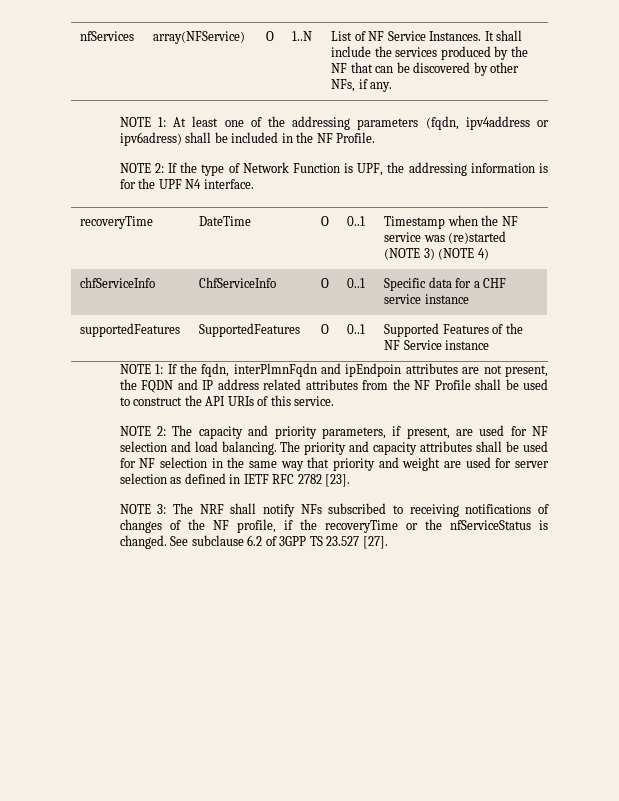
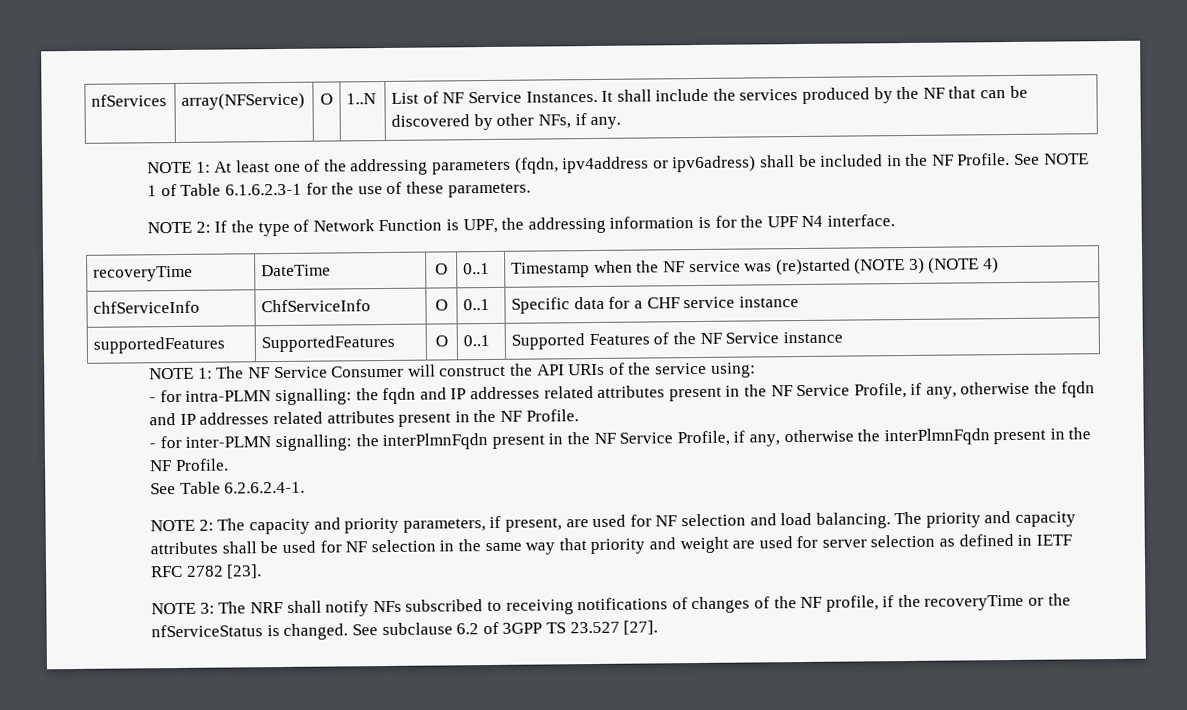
(376, 137) none -> [1014,153,1089,165] [147,181,531,198] See NOTE 1 of Table 6.1.6.2.3-1 for the use of these parameters.
[167,363,548,377] [119,379,548,393] [119,397,130,406] If the fqdn, interPlmnFqdn and ipEndpoin attributes are not present, the FQDN and IP address related attributes from the NF Profile shall be used to -> [216,364,436,379] The NF Service Consumer will
[270,395,335,406] this service. -> [628,362,756,378] [149,381,1095,406] [149,409,579,427] [149,427,1092,452] [149,458,229,472] [150,481,306,495] the service using: // - for intra-PLMN signalling: the fqdn and IP addresses related attributes present in the NF Service Profile, if any, otherwise the fqdn and IP addresses related attributes present in the NF Profile. // - for inter-PLMN signalling: the interPlmnFqdn present in the NF Service Profile, if any, otherwise the interPlmnFqdn present in the NF Profile. // See Table 6.2.6.2.4-1.

